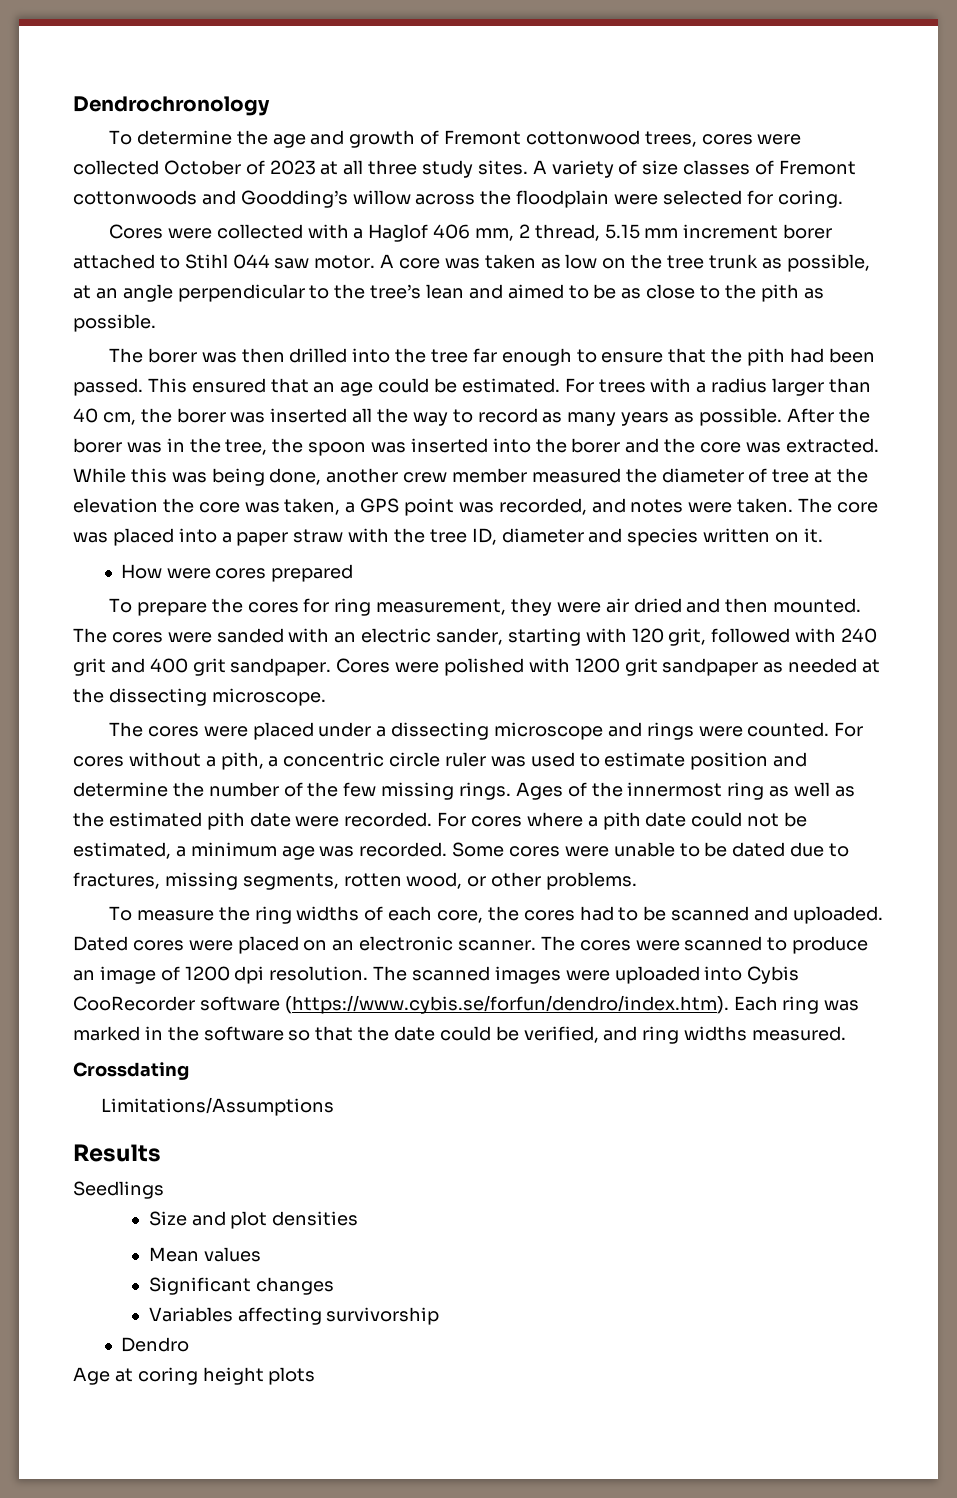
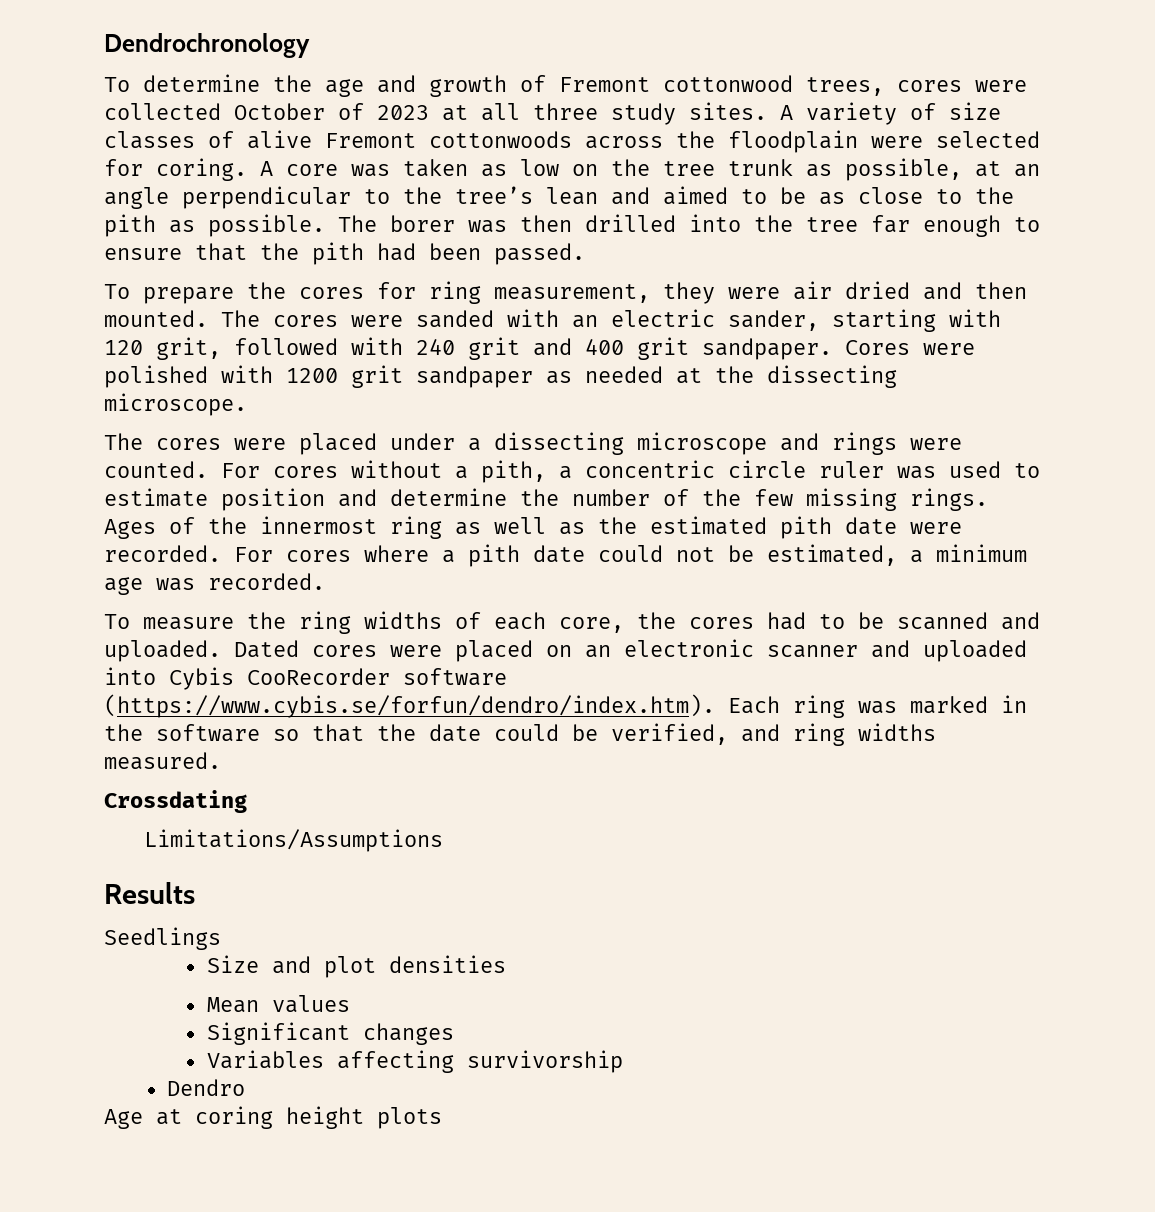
(775, 167) none -> [247,130,312,149] alive
[201,190,411,208] and Goodding’s willow -> (572, 139) none
[109,224,833,242] [73,254,376,269] // Cores were collected with a Haglof 406 mm, 2 thread, 5.15 mm increment borer attached to Stihl 044 saw motor. -> (247, 169) none
(156, 323) // -> (325, 225) none
[147,378,871,396] [73,408,870,426] [73,438,879,456] [73,468,869,486] [73,498,878,516] [73,528,823,546] [120,564,354,582] This ensured that an age could be estimated. For trees with a radius larger than 40 cm, the borer was inserted all the way to record as many years as possible. After the borer was in the tree, the spoon was inserted into the borer and the core was extracted. While this was being done, another crew member measured the diameter of tree at the elevation the core was taken, a GPS point was recorded, and notes were taken. The core was placed into a paper straw with the tree ID, diameter and species written on it. // How were cores prepared -> (585, 254) none
[452,842,850,857] [73,872,638,890] Some cores were unable to be dated due to fractures, missing segments, rotten wood, or other problems. -> (325, 581) none
[458,936,869,954] [73,966,610,984] scanner. The cores were scanned to produce an image of 1200 dpi resolution. The scanned images were -> [767,640,910,658] scanner and

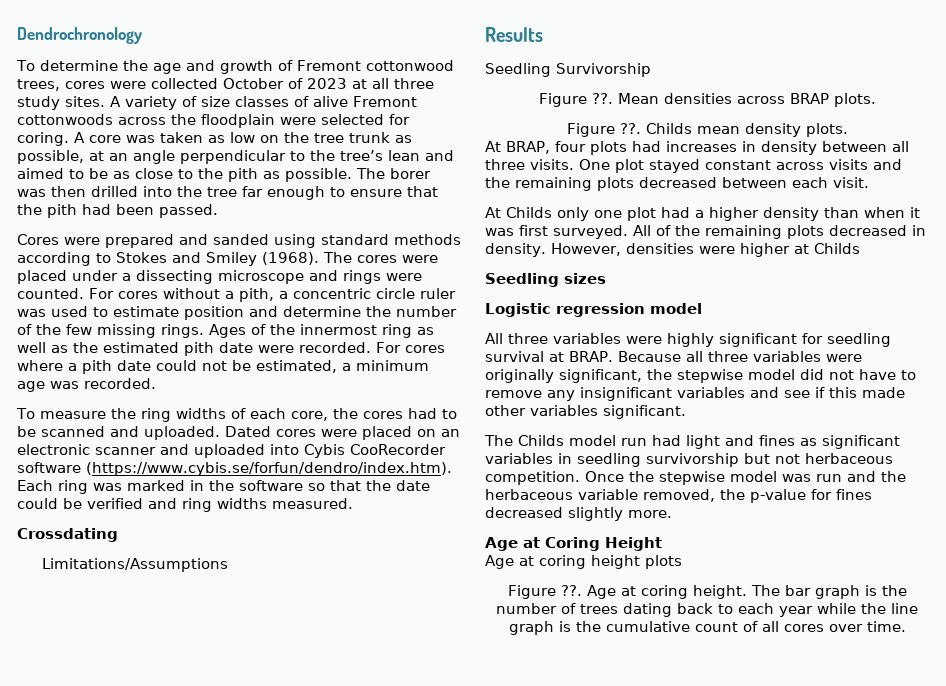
[104,281,1027,304] [104,309,1001,332] [104,337,975,360] [104,365,897,388] [104,393,247,416] To prepare the cores for ring measurement, they were air dried and then mounted. The cores were sanded with an electric sander, starting with 120 grit, followed with 240 grit and 400 grit sandpaper. Cores were polished with 1200 grit sandpaper as needed at the dissecting microscope. // -> [17,234,461,248] [17,252,319,266] Cores were prepared and sanded using standard methods according to Stokes and Smiley (1968).
[611,723,728,745] verified, -> [87,498,143,509] verified
[104,927,221,950] [206,955,506,978] [206,995,350,1013] [206,1022,454,1045] [206,1050,623,1073] [167,1079,246,1096] Seedlings // Size and plot densities // Mean values // Significant changes // Variables affecting survivorship // Dendro -> [485,63,651,77] [538,93,876,107] [566,123,848,137] [485,141,909,155] [485,159,902,173] [485,177,869,191] [485,207,920,221] [485,225,926,239] [485,243,860,257] [485,273,606,287] [485,303,702,317] [485,333,891,347] [485,351,862,362] [485,369,916,383] [485,387,905,401] [485,405,686,419] [484,435,900,449] [485,453,893,467] [485,471,906,485] [485,489,872,503] [485,507,672,521] [485,537,662,551] Seedling Survivorship // Figure ??. Mean densities across BRAP plots. // Figure ??. Childs mean density plots. // At BRAP, four plots had increases in density between all three visits. One plot stayed constant across visits and the remaining plots decreased between each visit. // At Childs only one plot had a higher density than when it was first surveyed. All of the remaining plots decreased in density. However, densities were higher at Childs // Seedling sizes // Logistic regression model // All three variables were highly significant for seedling survival at BRAP. Because all three variables were originally significant, the stepwise model did not have to remove any insignificant variables and see if this made other variables significant. // The Childs model run had light and fines as significant variables in seedling survivorship but not herbaceous competition. Once the stepwise model was run and the herbaceous variable removed, the p-value for fines decreased slightly more. // Age at Coring Height
(442, 1118) none -> [507,585,907,599] [496,603,918,617] [508,621,906,635] // Figure ??. Age at coring height. The bar graph is the number of trees dating back to each year while the line graph is the cumulative count of all cores over time.

